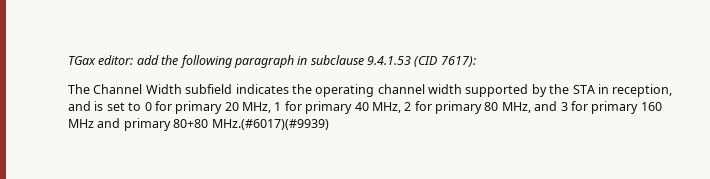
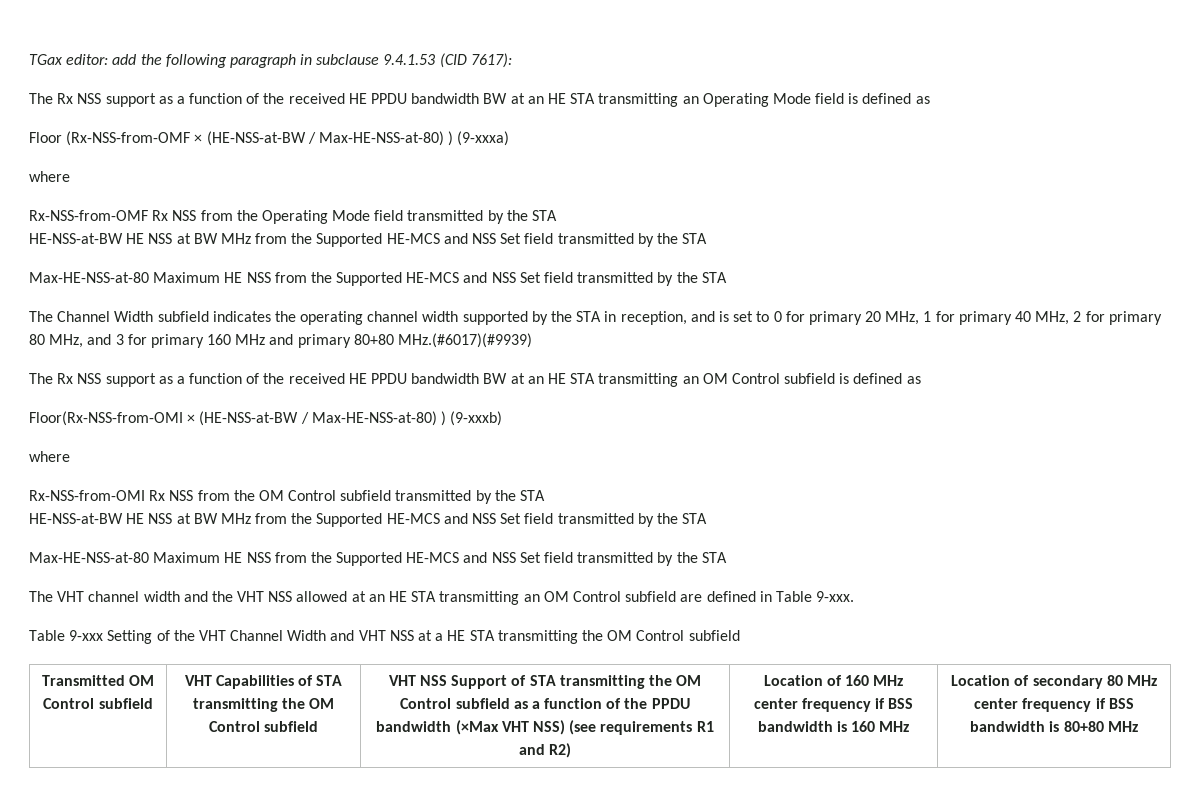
(476, 61) none -> [29,93,930,107] [29,131,510,146] [29,171,70,182] [29,210,558,224] [29,233,708,247] [29,272,727,286] // The Rx NSS support as a function of the received HE PPDU bandwidth BW at an HE STA transmitting an Operating Mode field is defined as // Floor (Rx-NSS-from-OMF × (HE-NSS-at-BW / Max-HE-NSS-at-80) ) (9-xxxa) // where // Rx-NSS-from-OMF Rx NSS from the Operating Mode field transmitted by the STA // HE-NSS-at-BW HE NSS at BW MHz from the Supported HE-MCS and NSS Set field transmitted by the STA // Max-HE-NSS-at-80 Maximum HE NSS from the Supported HE-MCS and NSS Set field transmitted by the STA
(329, 124) none -> [29,373,921,387] [29,411,503,426] [29,451,70,462] [29,490,546,504] [29,513,708,527] [29,552,727,566] [29,591,855,605] [29,630,740,644] [41,675,155,686] [43,698,153,709] [184,675,343,689] [192,698,335,712] [208,721,319,732] [388,675,702,689] [400,698,690,709] [376,720,714,735] [518,743,572,758] [763,675,904,686] [753,698,914,712] [757,721,910,732] [951,675,1157,689] [974,698,1134,712] [970,721,1138,732] // The Rx NSS support as a function of the received HE PPDU bandwidth BW at an HE STA transmitting an OM Control subfield is defined as // Floor(Rx-NSS-from-OMI × (HE-NSS-at-BW / Max-HE-NSS-at-80) ) (9-xxxb) // where // Rx-NSS-from-OMI Rx NSS from the OM Control subfield transmitted by the STA // HE-NSS-at-BW HE NSS at BW MHz from the Supported HE-MCS and NSS Set field transmitted by the STA // Max-HE-NSS-at-80 Maximum HE NSS from the Supported HE-MCS and NSS Set field transmitted by the STA // The VHT channel width and the VHT NSS allowed at an HE STA transmitting an OM Control subfield are defined in Table 9-xxx. // Table 9-xxx Setting of the VHT Channel Width and VHT NSS at a HE STA transmitting the OM Control subfield // Transmitted OM Control subfield | VHT Capabilities of STA transmitting the OM Control subfield | VHT NSS Support of STA transmitting the OM Control subfield as a function of the PPDU bandwidth (×Max VHT NSS) (see requirements R1 and R2) | Location of 160 MHz center frequency if BSS bandwidth is 160 MHz | Location of secondary 80 MHz center frequency if BSS bandwidth is 80+80 MHz

